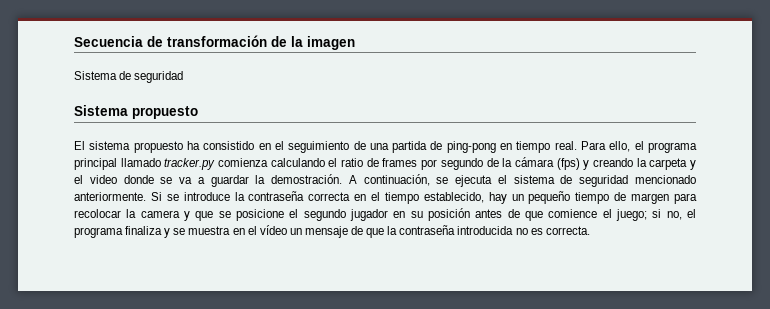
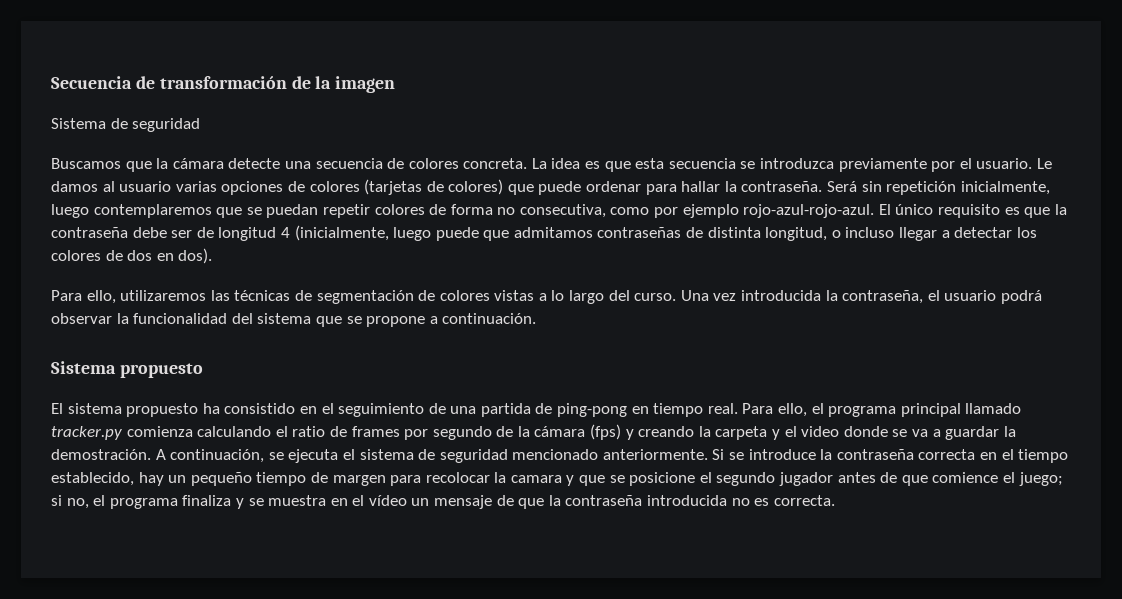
(184, 77) none -> [51,158,1052,172] [51,179,1050,195] [51,204,1067,218] [51,225,1037,241] [51,248,213,264] [51,290,1042,304] [51,313,537,327] // Buscamos que la cámara detecte una secuencia de colores concreta. La idea es que esta secuencia se introduzca previamente por el usuario. Le damos al usuario varias opciones de colores (tarjetas de colores) que puede ordenar para hallar la contraseña. Será sin repetición inicialmente, luego contemplaremos que se puedan repetir colores de forma no consecutiva, como por ejemplo rojo-azul-rojo-azul. El único requisito es que la contraseña debe ser de longitud 4 (inicialmente, luego puede que admitamos contraseñas de distinta longitud, o incluso llegar a detectar los colores de dos en dos). // Para ello, utilizaremos las técnicas de segmentación de colores vistas a lo largo del curso. Una vez introducida la contraseña, el usuario podrá observar la funcionalidad del sistema que se propone a continuación.
[140,210,180,218] camera -> [510,475,562,483] camara
[393,208,470,221] en su posición -> (834, 479) none

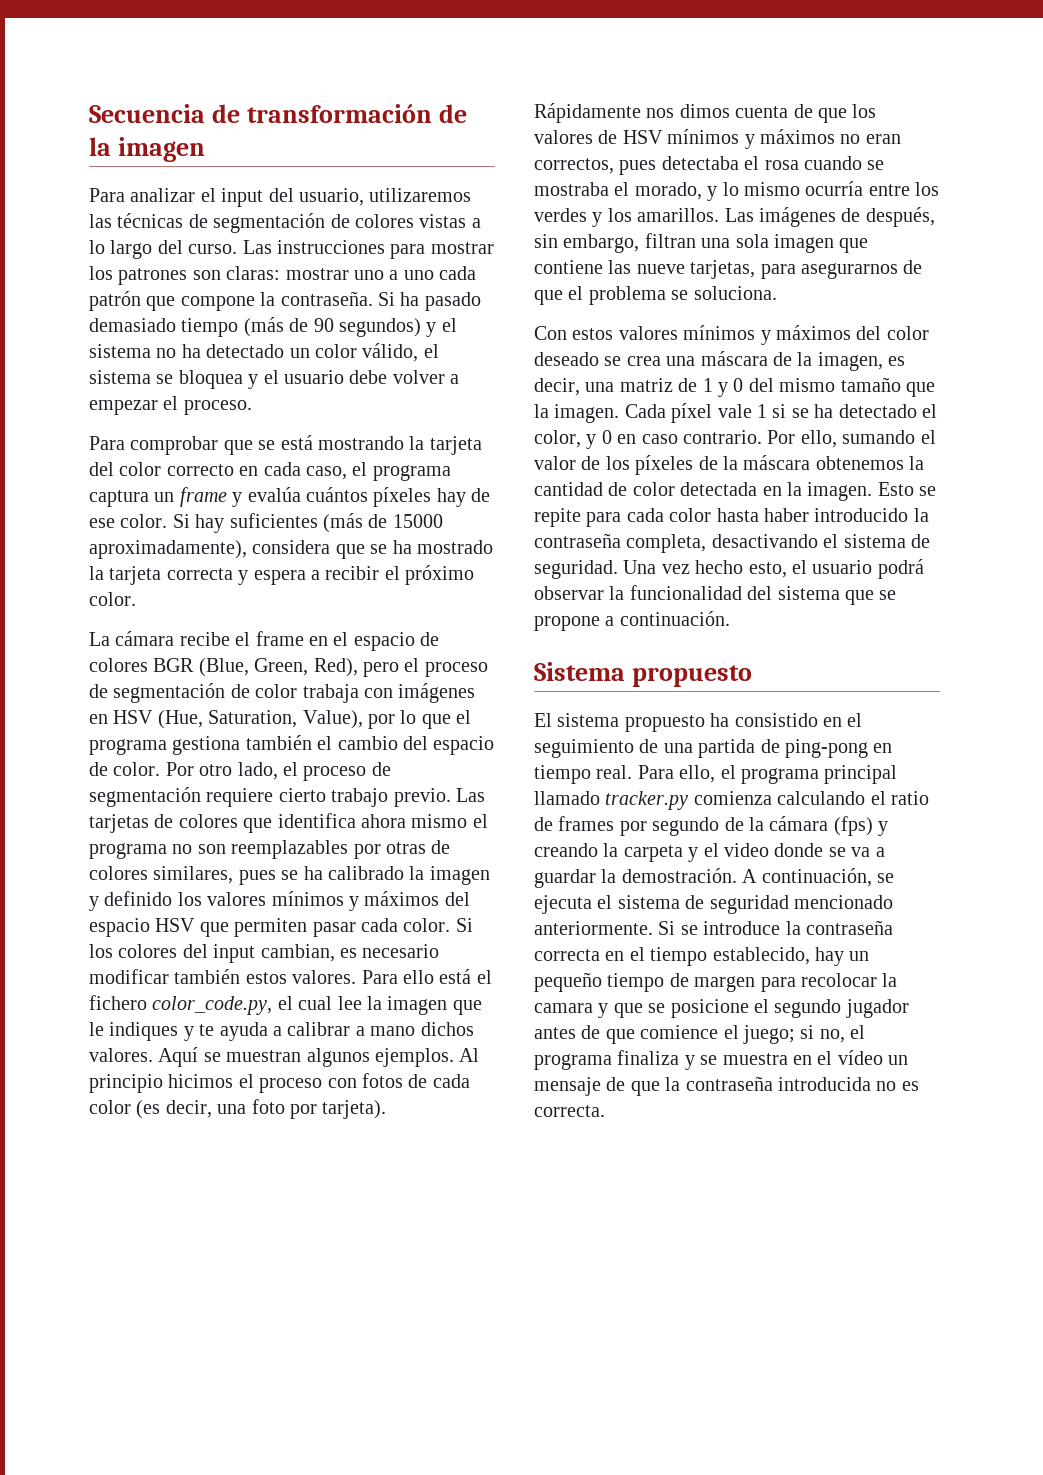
[51,118,201,132] [51,158,1052,172] [51,179,1050,195] [51,204,1067,218] [51,225,1037,241] [51,248,213,264] [51,290,116,304] Sistema de seguridad // Buscamos que la cámara detecte una secuencia de colores concreta. La idea es que esta secuencia se introduzca previamente por el usuario. Le damos al usuario varias opciones de colores (tarjetas de colores) que puede ordenar para hallar la contraseña. Será sin repetición inicialmente, luego contemplaremos que se puedan repetir colores de forma no consecutiva, como por ejemplo rojo-azul-rojo-azul. El único requisito es que la contraseña debe ser de longitud 4 (inicialmente, luego puede que admitamos contraseñas de distinta longitud, o incluso llegar a detectar los colores de dos en dos). // Para ello, -> [89,188,364,207] Para analizar el input del usuario,
[680,290,924,304] Una vez introducida la contraseña, -> [242,240,494,259] [89,266,477,285] [89,291,481,311] [89,317,457,337] [89,343,439,362] [89,370,460,389] [89,396,252,415] [89,435,482,455] [89,462,451,481] [89,487,491,507] [89,513,443,533] [89,540,493,559] [89,565,475,585] [89,592,136,606] [89,631,440,651] [89,658,488,677] [89,683,476,703] [89,710,472,729] [89,735,495,755] [89,762,391,781] [89,787,485,807] [89,813,488,833] [89,840,451,859] [89,866,490,885] [89,891,470,911] [89,918,473,937] [89,944,440,963] [89,969,492,984] [89,995,482,1015] [89,1022,474,1041] [89,1047,480,1067] [89,1073,470,1093] [89,1099,387,1119] [534,103,877,123] [534,129,901,149] [534,156,885,175] [534,181,940,201] [534,207,935,227] [534,233,869,253] [534,260,923,279] [534,286,777,305] [534,325,929,345] [534,351,906,371] [534,377,935,397] [534,403,937,423] [534,430,936,449] [534,455,925,475] [534,482,937,501] [534,508,929,527] [534,533,930,553] [534,560,787,579] Las instrucciones para mostrar los patrones son claras: mostrar uno a uno cada patrón que compone la contraseña. Si ha pasado demasiado tiempo (más de 90 segundos) y el sistema no ha detectado un color válido, el sistema se bloquea y el usuario debe volver a empezar el proceso. // Para comprobar que se está mostrando la tarjeta del color correcto en cada caso, el programa captura un frame y evalúa cuántos píxeles hay de ese color. Si hay suficientes (más de 15000 aproximadamente), considera que se ha mostrado la tarjeta correcta y espera a recibir el próximo color. // La cámara recibe el frame en el espacio de colores BGR (Blue, Green, Red), pero el proceso de segmentación de color trabaja con imágenes en HSV (Hue, Saturation, Value), por lo que el programa gestiona también el cambio del espacio de color. Por otro lado, el proceso de segmentación requiere cierto trabajo previo. Las tarjetas de colores que identifica ahora mismo el programa no son reemplazables por otras de colores similares, pues se ha calibrado la imagen y definido los valores mínimos y máximos del espacio HSV que permiten pasar cada color. Si los colores del input cambian, es necesario modificar también estos valores. Para ello está el fichero color_code.py, el cual lee la imagen que le indiques y te ayuda a calibrar a mano dichos valores. Aquí se muestran algunos ejemplos. Al principio hicimos el proceso con fotos de cada color (es decir, una foto por tarjeta). Rápidamente nos dimos cuenta de que los valores de HSV mínimos y máximos no eran correctos, pues detectaba el rosa cuando se mostraba el morado, y lo mismo ocurría entre los verdes y los amarillos. Las imágenes de después, sin embargo, filtran una sola imagen que contiene las nueve tarjetas, para asegurarnos de que el problema se soluciona. // Con estos valores mínimos y máximos del color deseado se crea una máscara de la imagen, es decir, una matriz de 1 y 0 del mismo tamaño que la imagen. Cada píxel vale 1 si se ha detectado el color, y 0 en caso contrario. Por ello, sumando el valor de los píxeles de la máscara obtenemos la cantidad de color detectada en la imagen. Esto se repite para cada color hasta haber introducido la contraseña completa, desactivando el sistema de seguridad. Una vez hecho esto,

